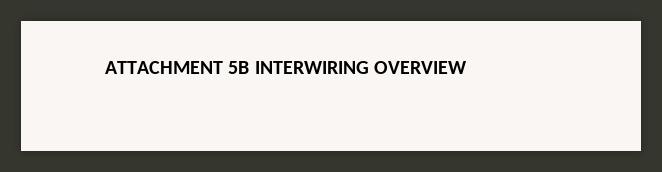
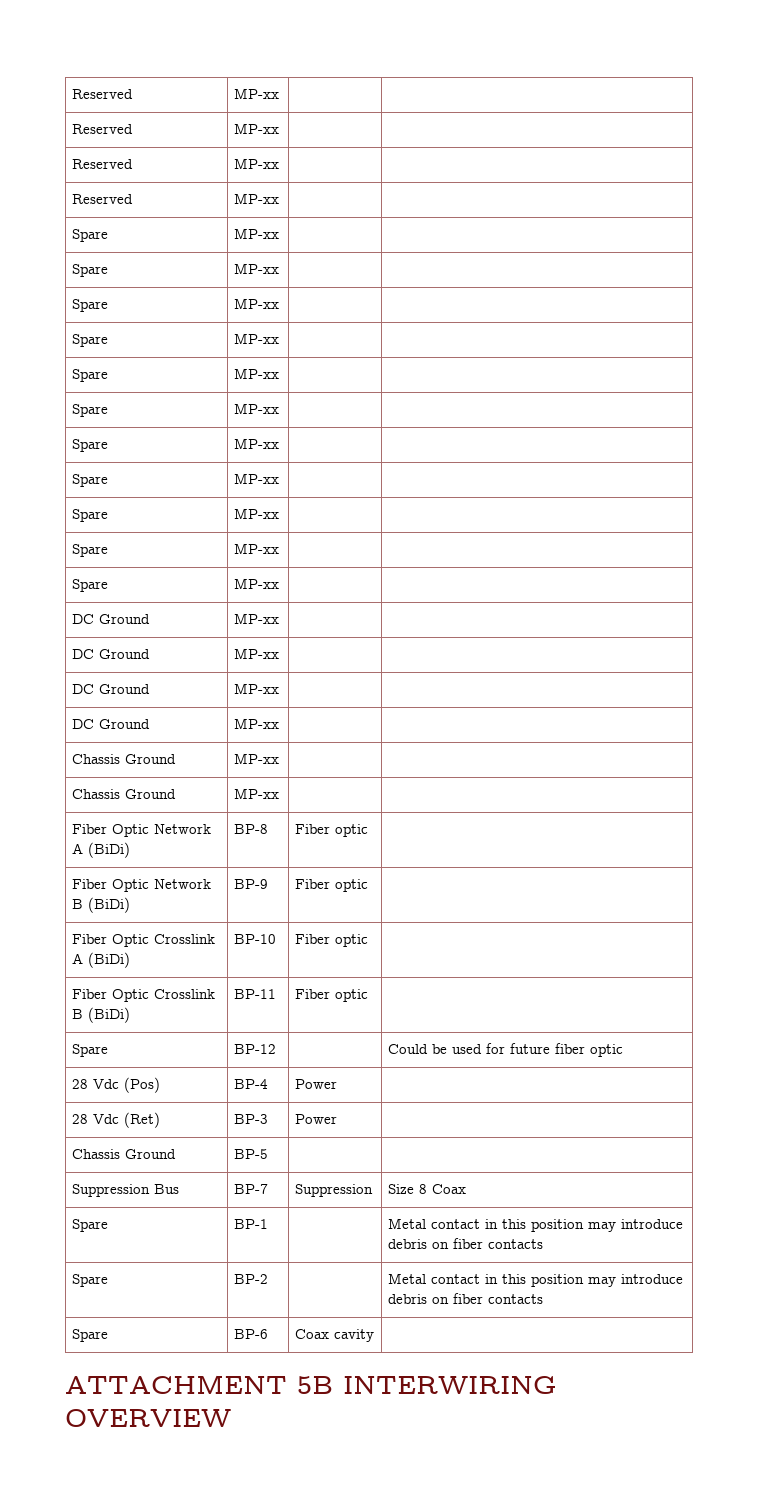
(105, 67) none -> [72,89,134,99] [234,88,280,99] [72,124,134,134] [234,123,280,134] [72,159,134,169] [234,158,280,169] [72,194,134,204] [234,193,280,204] [72,229,109,242] [234,228,280,239] [72,264,109,277] [234,263,280,274] [72,299,109,312] [234,298,280,309] [72,334,109,347] [234,333,280,344] [72,369,109,382] [234,368,280,379] [72,404,109,417] [234,403,280,414] [72,439,109,452] [234,438,280,449] [72,474,109,487] [234,473,280,484] [72,509,109,522] [234,508,280,519] [72,544,109,557] [234,543,280,554] [72,579,109,592] [234,578,280,589] [72,614,151,624] [234,613,280,624] [72,649,151,659] [234,648,280,659] [72,684,151,694] [234,683,280,694] [72,719,151,729] [234,718,280,729] [72,754,177,764] [234,753,280,764] [72,789,177,799] [234,788,280,799] [72,824,212,837] [72,842,131,858] [234,824,269,834] [295,824,369,837] [72,879,212,892] [72,897,131,913] [234,879,269,889] [295,879,369,892] [72,934,216,947] [72,952,131,968] [234,934,277,944] [295,934,369,947] [72,989,216,1002] [72,1007,131,1023] [234,989,277,999] [295,989,369,1002] [72,1044,109,1057] [234,1044,277,1054] [388,1043,624,1057] [72,1077,161,1093] [234,1079,269,1089] [295,1079,338,1089] [72,1112,161,1128] [234,1114,269,1124] [295,1114,338,1124] [72,1149,177,1159] [234,1149,269,1159] [72,1184,180,1197] [234,1184,269,1194] [295,1184,374,1197] [388,1184,467,1194] [72,1219,109,1232] [234,1219,269,1229] [388,1218,684,1232] [388,1238,544,1249] [72,1274,109,1287] [234,1274,269,1284] [388,1273,684,1287] [388,1293,544,1304] [72,1329,109,1342] [234,1329,269,1339] [295,1329,375,1342] Reserved | MP-xx | | // Reserved | MP-xx | | // Reserved | MP-xx | | // Reserved | MP-xx | | // Spare | MP-xx | | // Spare | MP-xx | | // Spare | MP-xx | | // Spare | MP-xx | | // Spare | MP-xx | | // Spare | MP-xx | | // Spare | MP-xx | | // Spare | MP-xx | | // Spare | MP-xx | | // Spare | MP-xx | | // Spare | MP-xx | | // DC Ground | MP-xx | | // DC Ground | MP-xx | | // DC Ground | MP-xx | | // DC Ground | MP-xx | | // Chassis Ground | MP-xx | | // Chassis Ground | MP-xx | | // Fiber Optic Network A (BiDi) | BP-8 | Fiber optic | // Fiber Optic Network B (BiDi) | BP-9 | Fiber optic | // Fiber Optic Crosslink A (BiDi) | BP-10 | Fiber optic | // Fiber Optic Crosslink B (BiDi) | BP-11 | Fiber optic | // Spare | BP-12 | | Could be used for future fiber optic // 28 Vdc (Pos) | BP-4 | Power | // 28 Vdc (Ret) | BP-3 | Power | // Chassis Ground | BP-5 | | // Suppression Bus | BP-7 | Suppression | Size 8 Coax // Spare | BP-1 | | Metal contact in this position may introduce debris on fiber contacts // Spare | BP-2 | | Metal contact in this position may introduce debris on fiber contacts // Spare | BP-6 | Coax cavity | //

